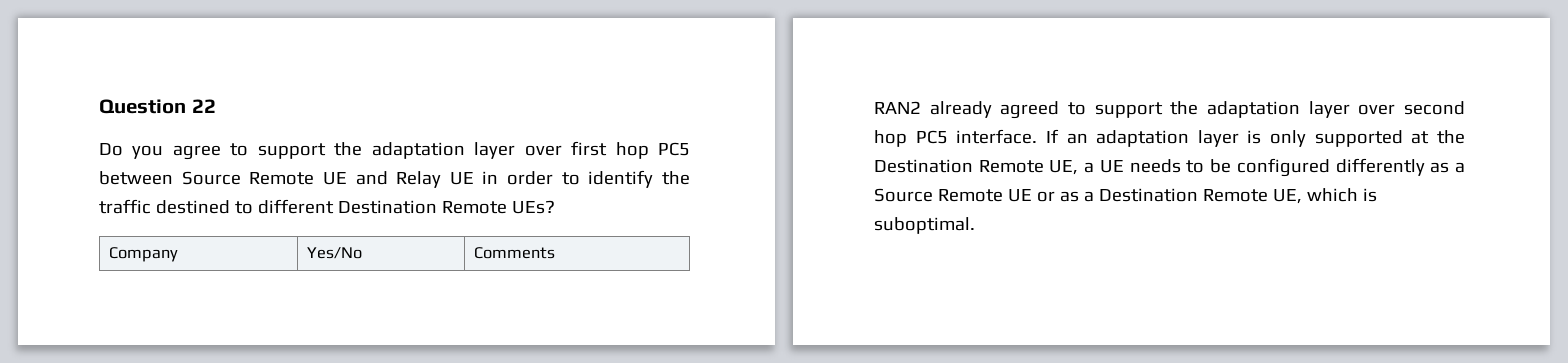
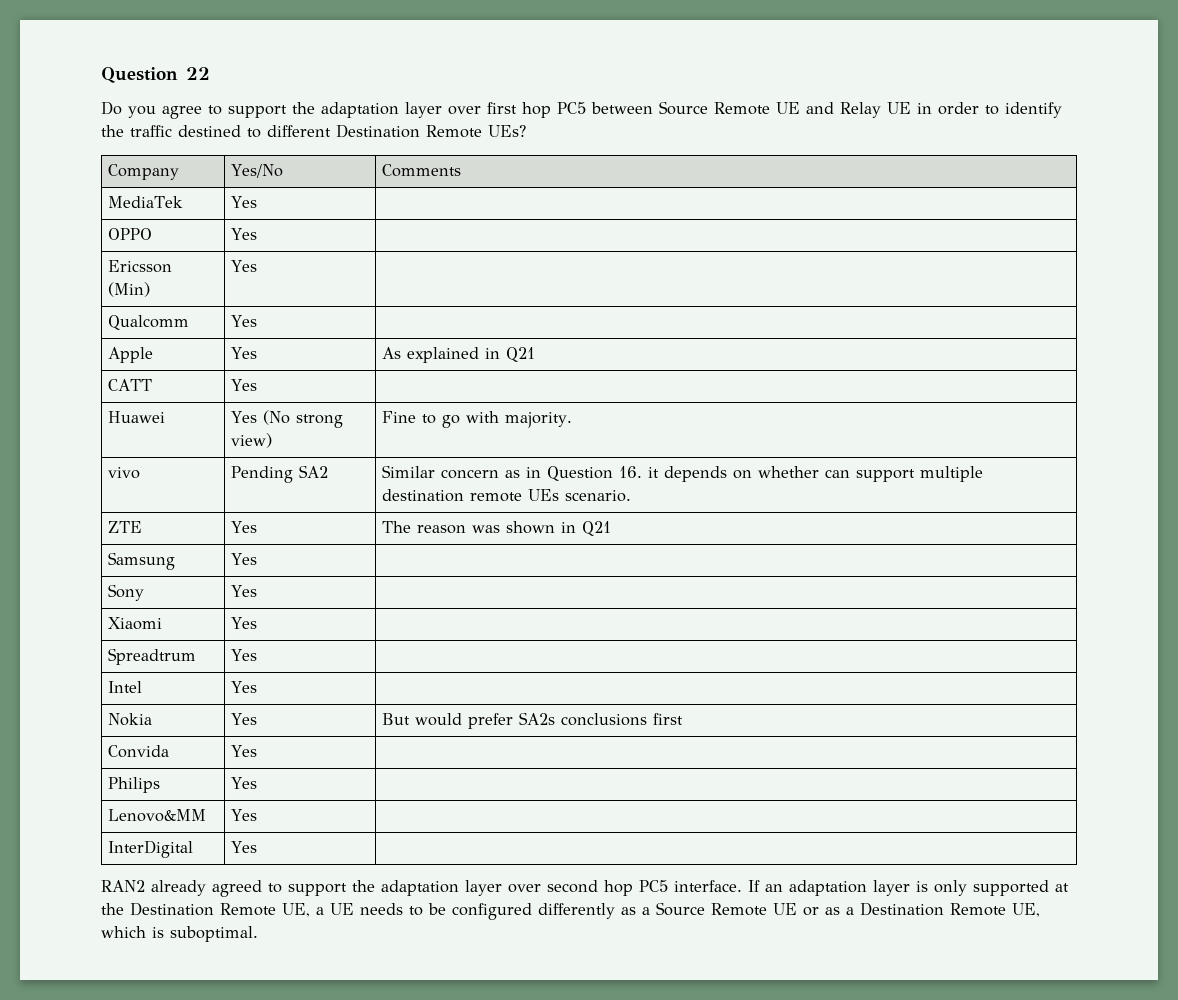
(555, 253) none -> [108,196,184,208] [231,196,258,208] [108,228,153,240] [231,228,258,240] [108,260,173,273] [108,282,151,297] [231,260,258,272] [108,315,190,330] [231,315,258,327] [108,347,154,363] [231,347,258,359] [382,347,536,363] [108,379,153,391] [231,379,258,391] [108,411,166,423] [231,410,344,428] [231,433,273,448] [382,411,573,428] [108,467,141,479] [231,465,329,483] [382,465,984,482] [382,489,632,502] [108,521,143,533] [231,521,258,533] [382,521,612,536] [108,552,176,570] [231,553,258,565] [108,584,145,601] [231,585,258,597] [108,617,163,630] [231,617,258,629] [108,648,197,665] [231,649,258,661] [108,681,143,693] [231,681,258,693] [108,713,153,726] [231,713,258,725] [382,712,684,729] [108,745,170,758] [231,745,258,757] [108,777,161,793] [231,777,258,789] [108,809,207,822] [231,809,258,821] [108,840,194,858] [231,841,258,853] // MediaTek | Yes | // OPPO | Yes | // Ericsson (Min) | Yes | // Qualcomm | Yes | // Apple | Yes | As explained in Q21 // CATT | Yes | // Huawei | Yes (No strong view) | Fine to go with majority. // vivo | Pending SA2 | Similar concern as in Question 16. it depends on whether can support multiple destination remote UEs scenario. // ZTE | Yes | The reason was shown in Q21 // Samsung | Yes | // Sony | Yes | // Xiaomi | Yes | // Spreadtrum | Yes | // Intel | Yes | // Nokia | Yes | But would prefer SA2s conclusions first // Convida | Yes | // Philips | Yes | // Lenovo&MM | Yes | // InterDigital | Yes |

